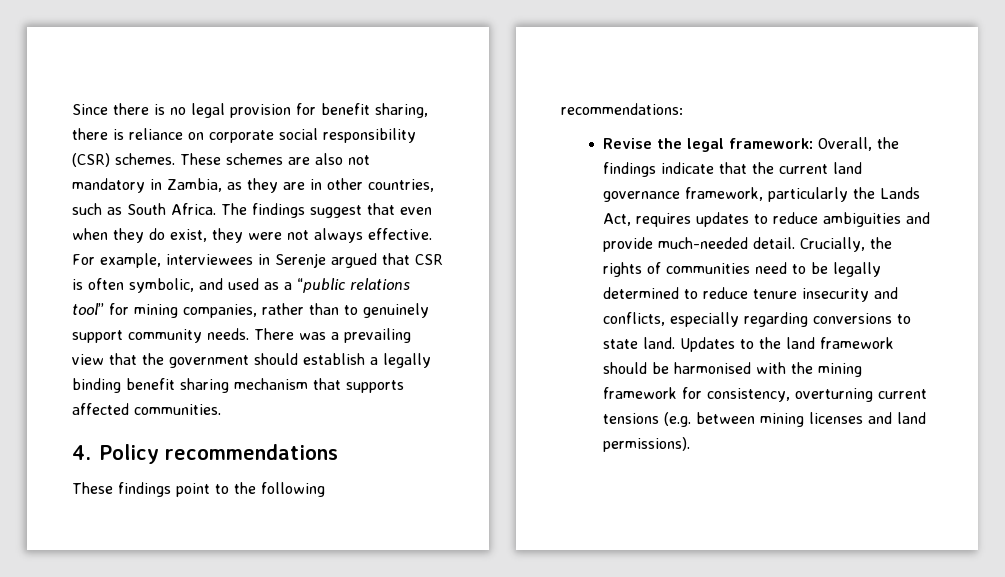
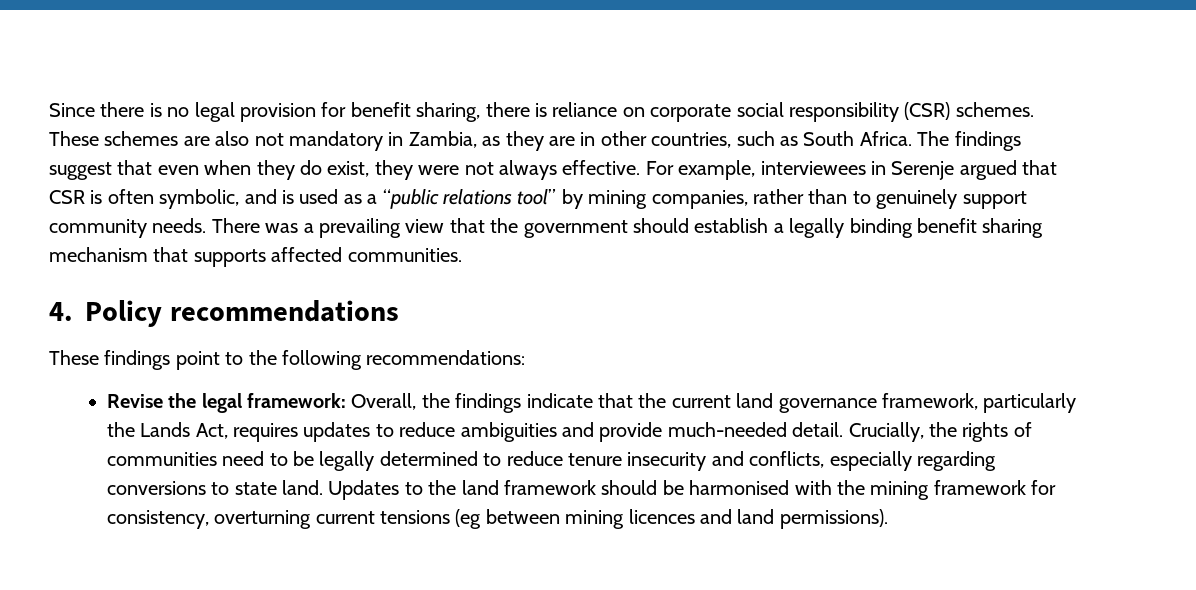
(223, 284) none -> [282,190,294,204] is
[109,303,129,315] for -> [561,189,583,209] by
[664,412,692,427] (e.g. -> [455,509,482,529] (eg
[809,412,864,424] licenses -> [628,509,695,524] licences

